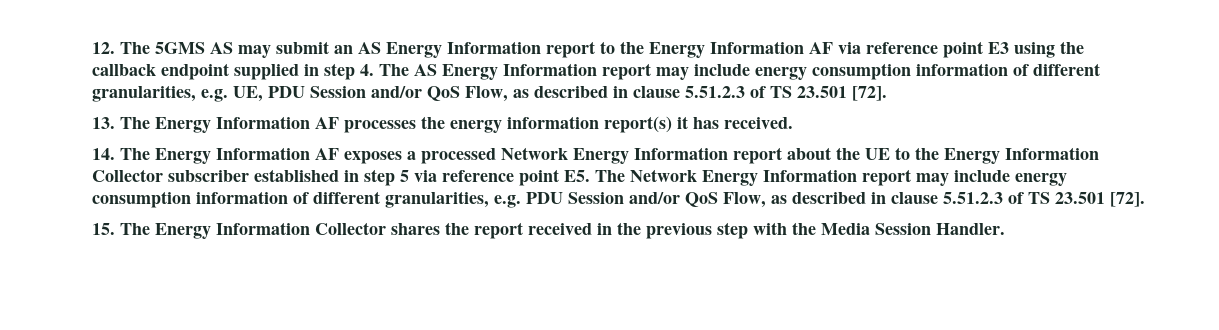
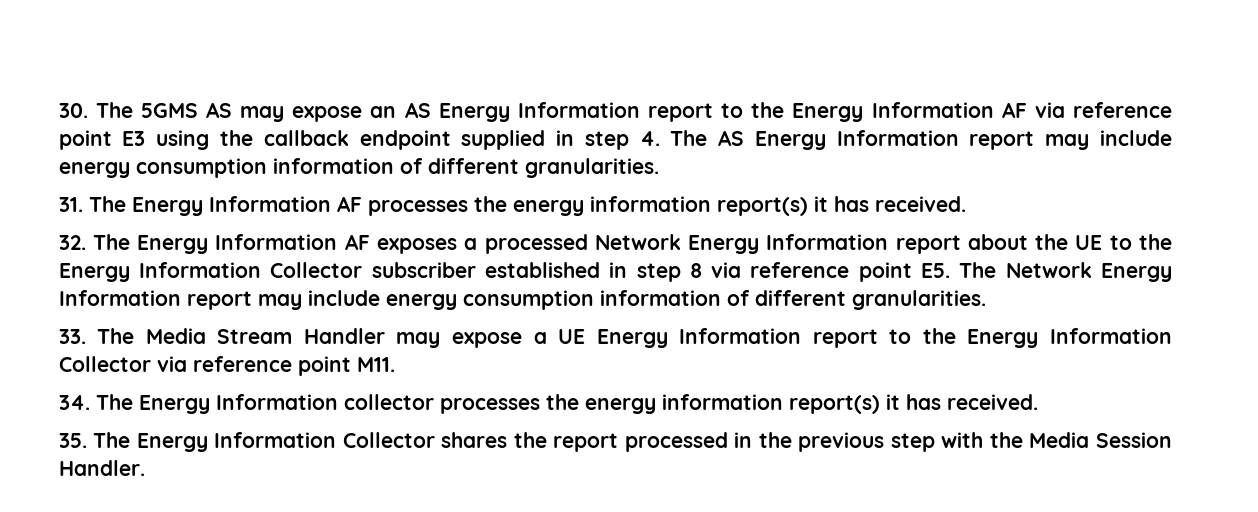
[91,42,115,54] 12. -> [58,103,88,118] 30.
[275,41,329,54] submit -> [292,106,363,122] expose
[91,85,887,102] [91,117,115,129] granularities, e.g. UE, PDU Session and/or QoS Flow, as described in clause 5.51.2.3 of TS 23.501 [72]. // 13. -> [524,158,659,178] [58,197,83,212] granularities. // 31.
[91,148,115,160] 14. -> [58,235,86,250] 32.
[399,170,409,182] 5 -> [689,263,702,278] 8
[384,191,1145,208] [91,223,115,235] granularities, e.g. PDU Session and/or QoS Flow, as described in clause 5.51.2.3 of TS 23.501 [72]. // 15. -> [851,290,986,310] [58,328,1173,348] [58,356,395,376] [58,394,1038,414] [58,433,87,448] granularities. // 33. The Media Stream Handler may expose a UE Energy Information report to the Energy Information Collector via reference point M11. // 34. The Energy Information collector processes the energy information report(s) it has received. // 35.
[527,223,592,235] received -> [624,432,728,452] processed

